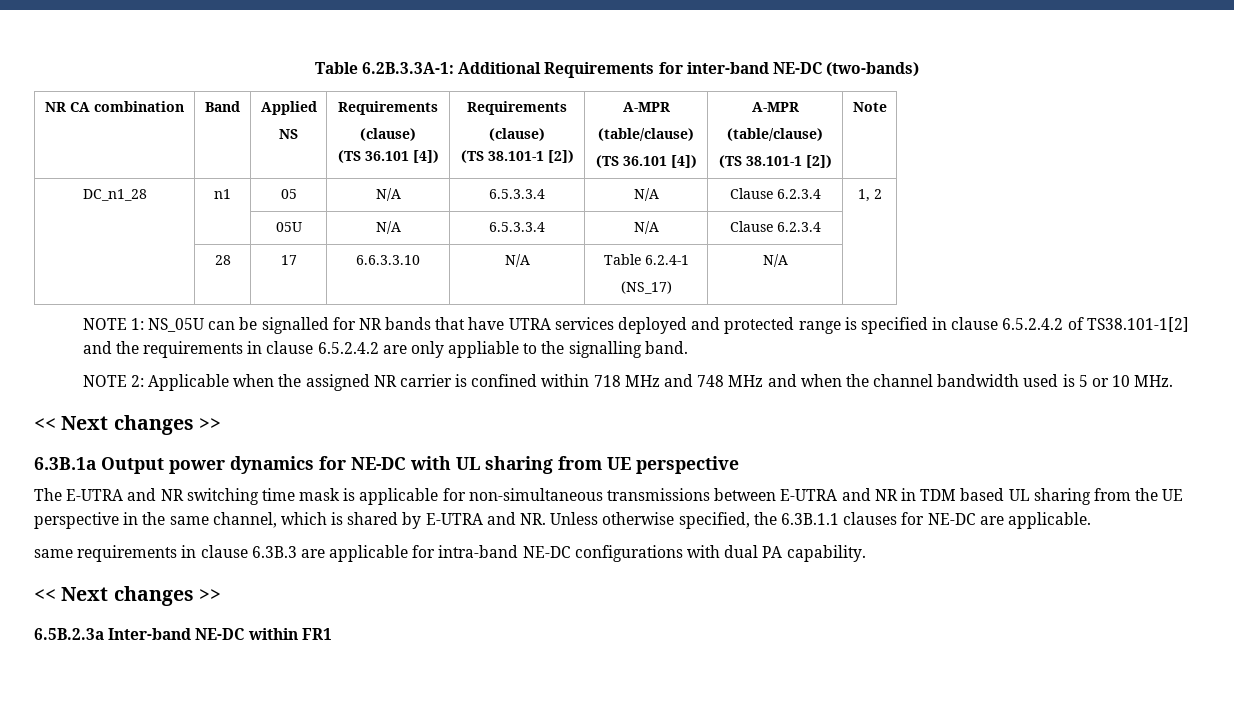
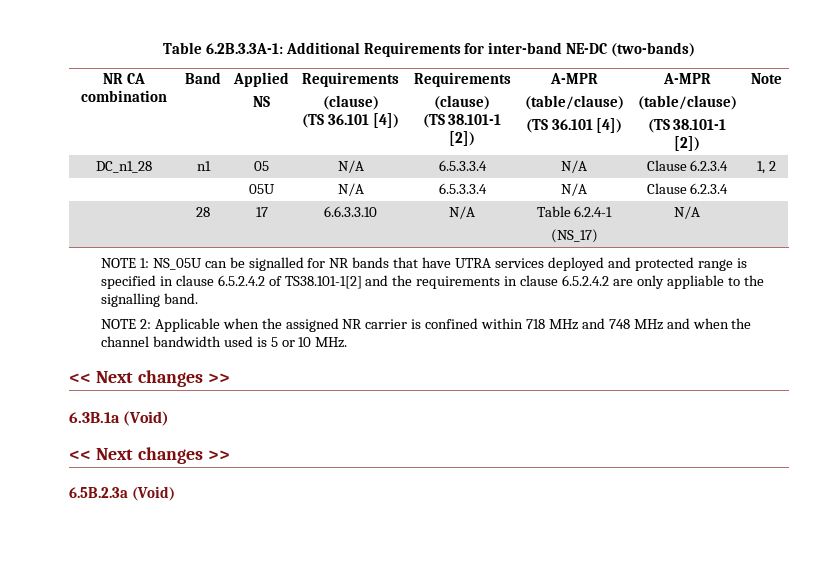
[101,456,739,474] [34,488,1184,505] [34,512,1091,529] [34,545,866,562] Output power dynamics for NE-DC with UL sharing from UE perspective // The E-UTRA and NR switching time mask is applicable for non-simultaneous transmissions between E-UTRA and NR in TDM based UL sharing from the UE perspective in the same channel, which is shared by E-UTRA and NR. Unless otherwise specified, the 6.3B.1.1 clauses for NE-DC are applicable. // same requirements in clause 6.3B.3 are applicable for intra-band NE-DC configurations with dual PA capability. -> [123,411,170,426] (Void)
[108,628,332,640] Inter-band NE-DC within FR1 -> [131,486,175,501] (Void)

